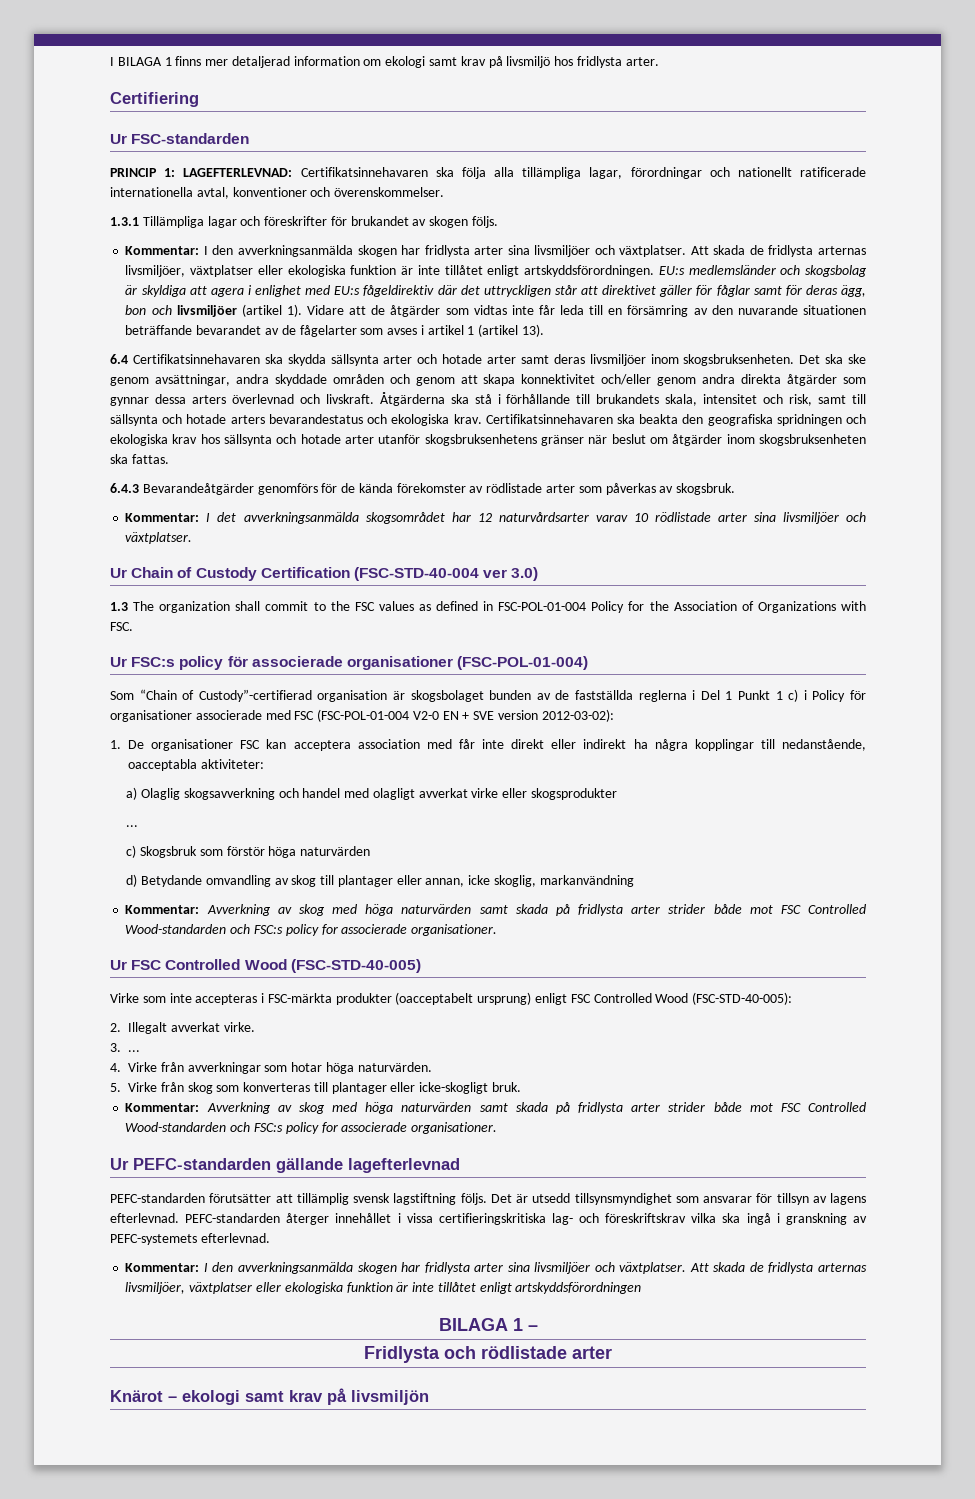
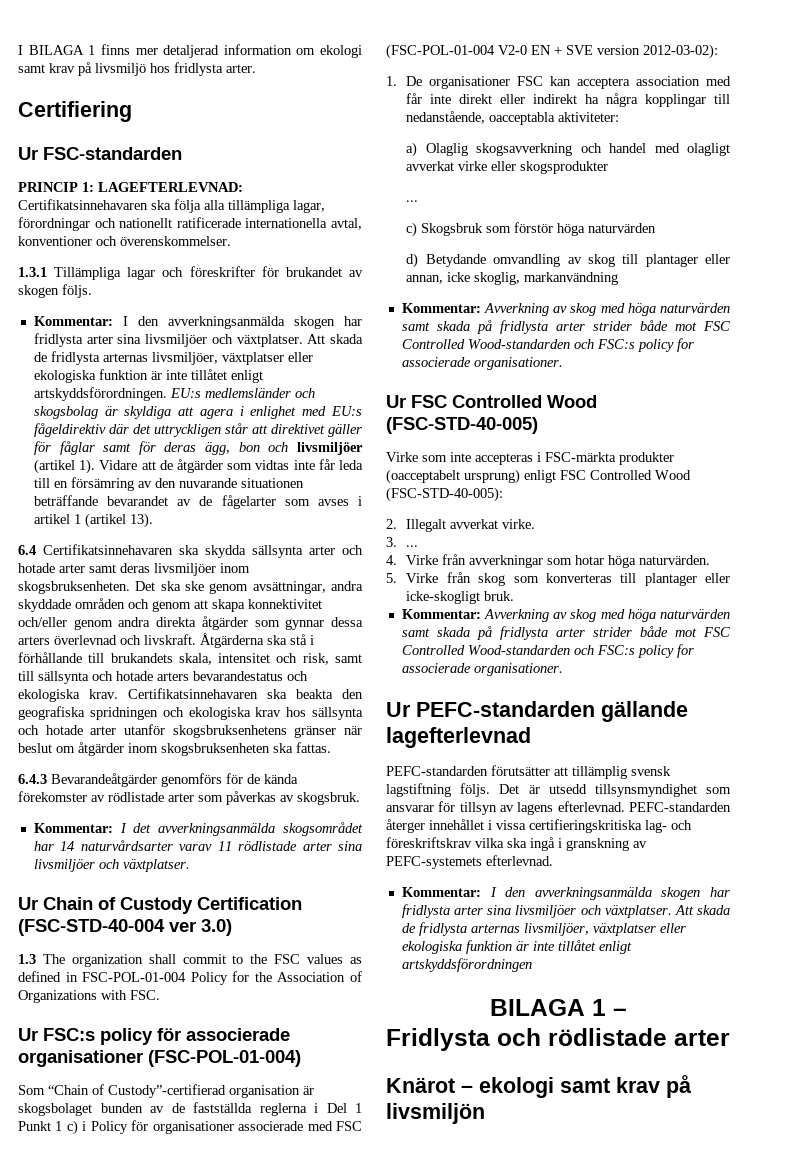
[477,513,492,522] 12 -> [60,841,75,851] 14
[633,513,649,522] 10 -> [217,841,232,851] 11

